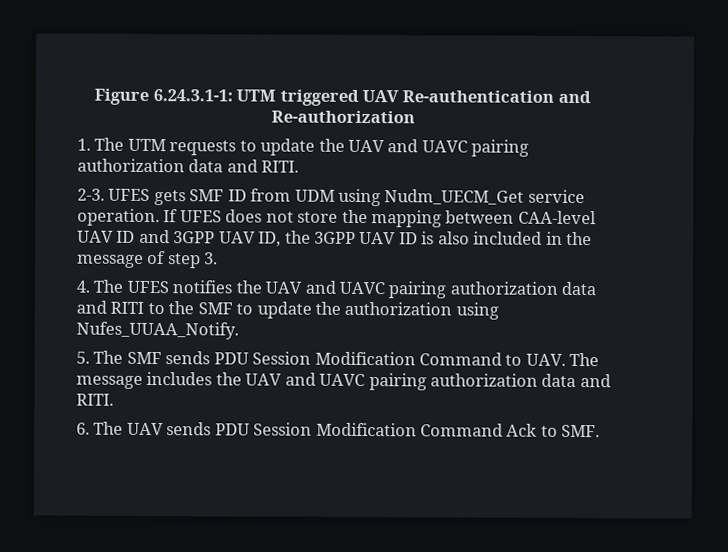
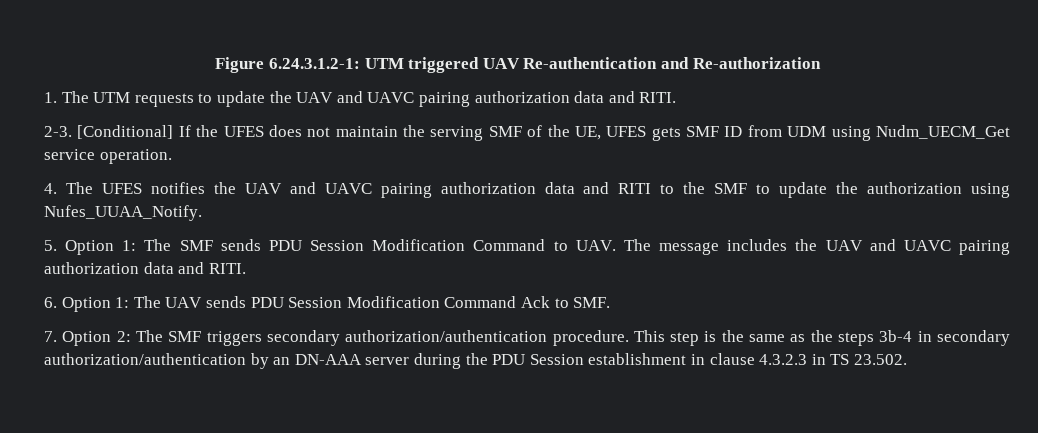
[152,89,233,102] 6.24.3.1-1: -> [269,58,361,69] 6.24.3.1.2-1:
(105, 194) none -> [77,125,601,141] [Conditional] If the UFES does not maintain the serving SMF of the UE,
[163,209,596,228] [76,229,593,247] [76,250,219,269] If UFES does not store the mapping between CAA-level UAV ID and 3GPP UAV ID, the 3GPP UAV ID is also included in the message of step 3. -> (172, 156) none
(90, 357) none -> [65,240,137,255] Option 1:
(90, 428) none -> [61,297,130,312] Option 1:
(601, 431) none -> [44,330,1010,346] [44,353,907,369] // 7. Option 2: The SMF triggers secondary authorization/authentication procedure. This step is the same as the steps 3b-4 in secondary authorization/authentication by an DN-AAA server during the PDU Session establishment in clause 4.3.2.3 in TS 23.502.

